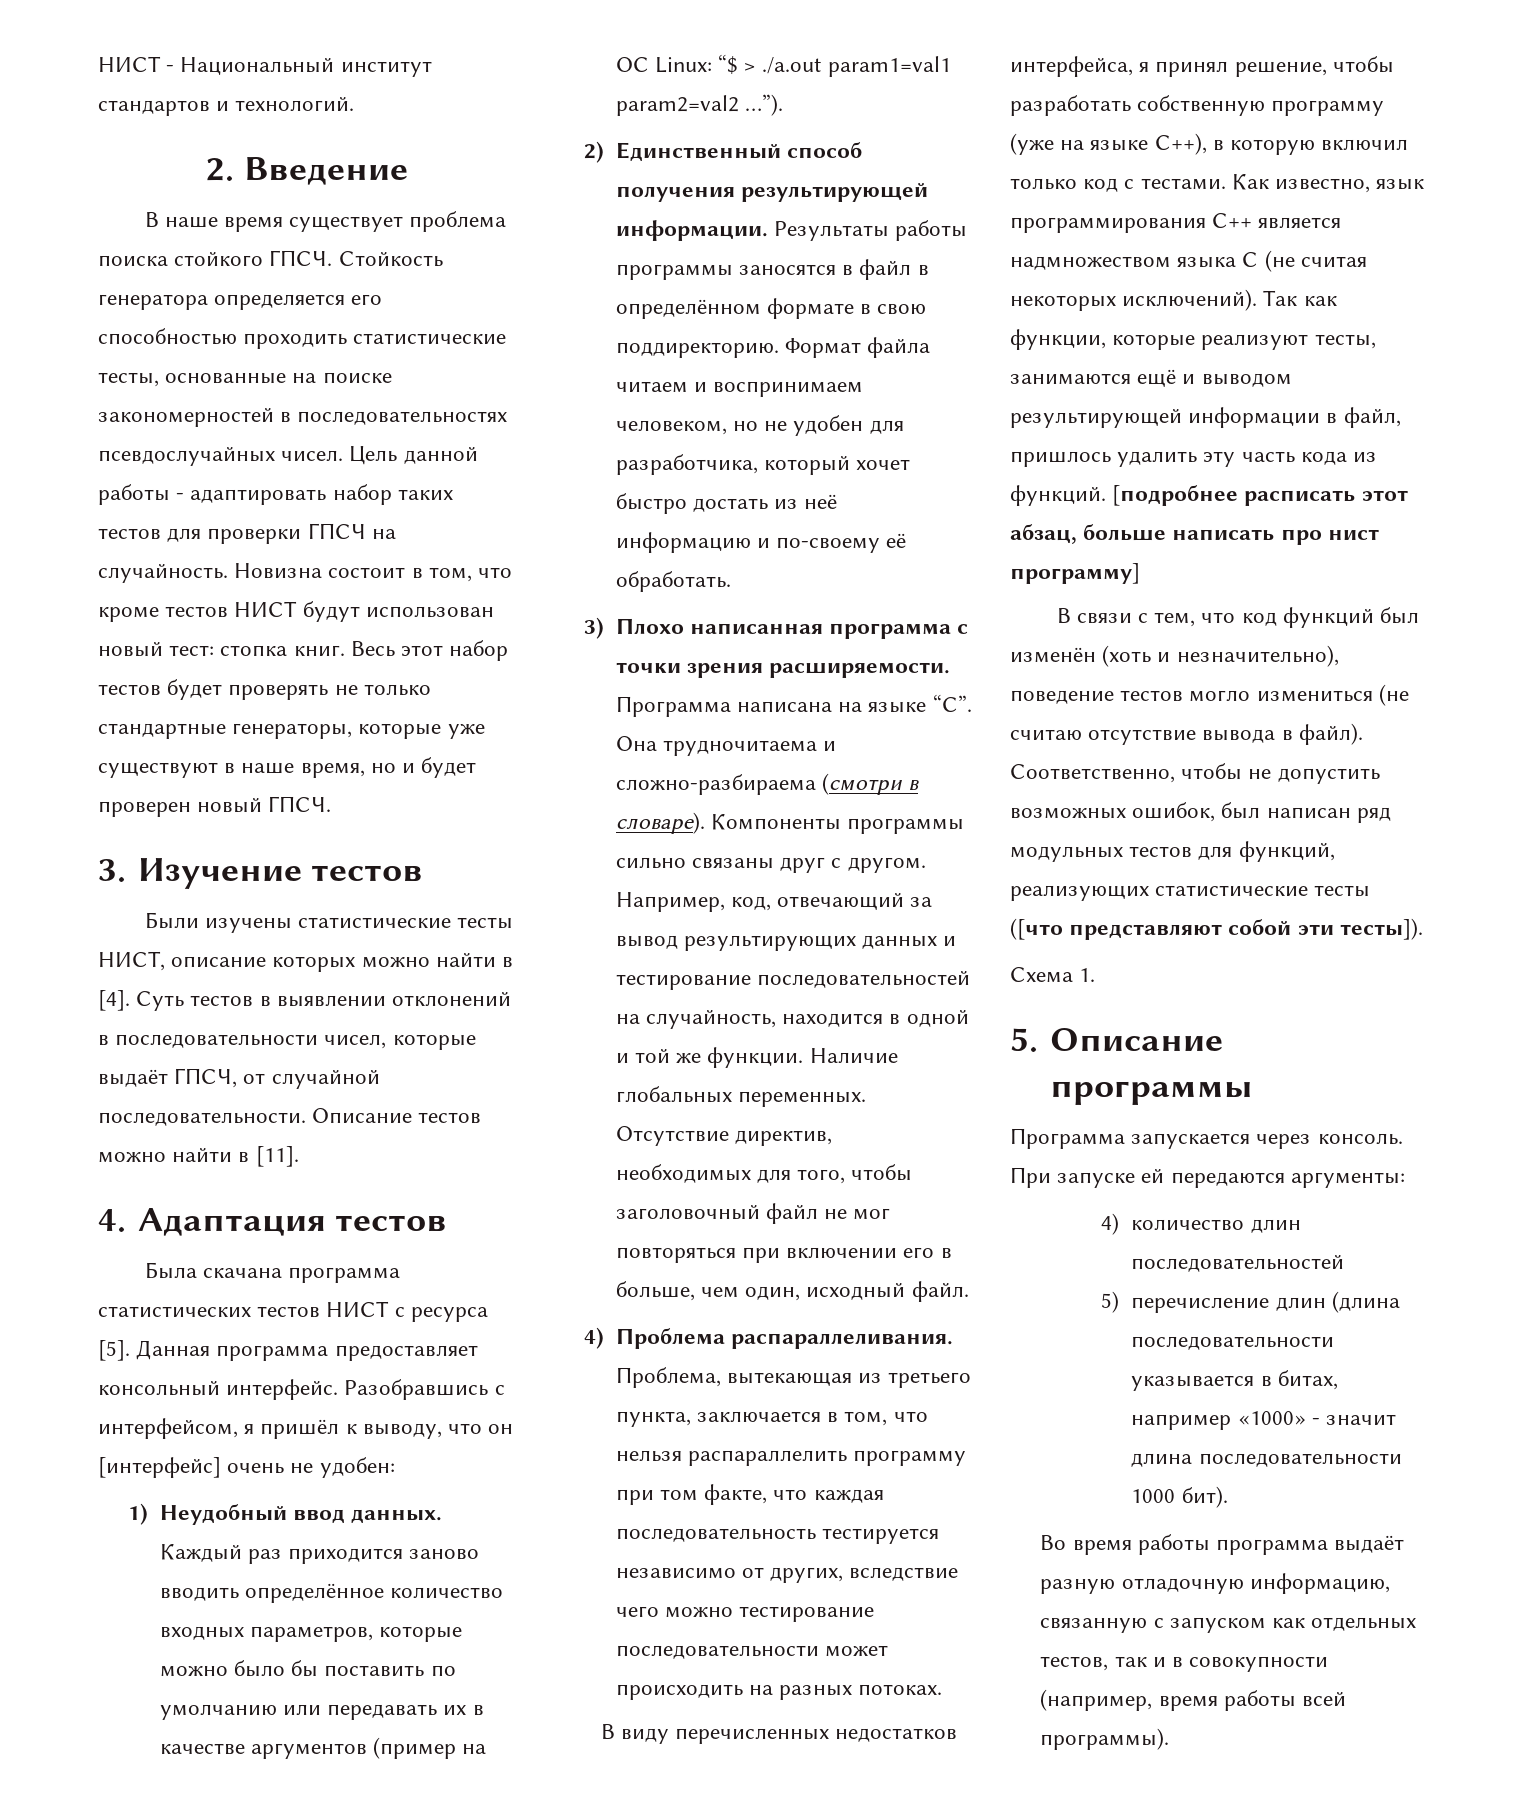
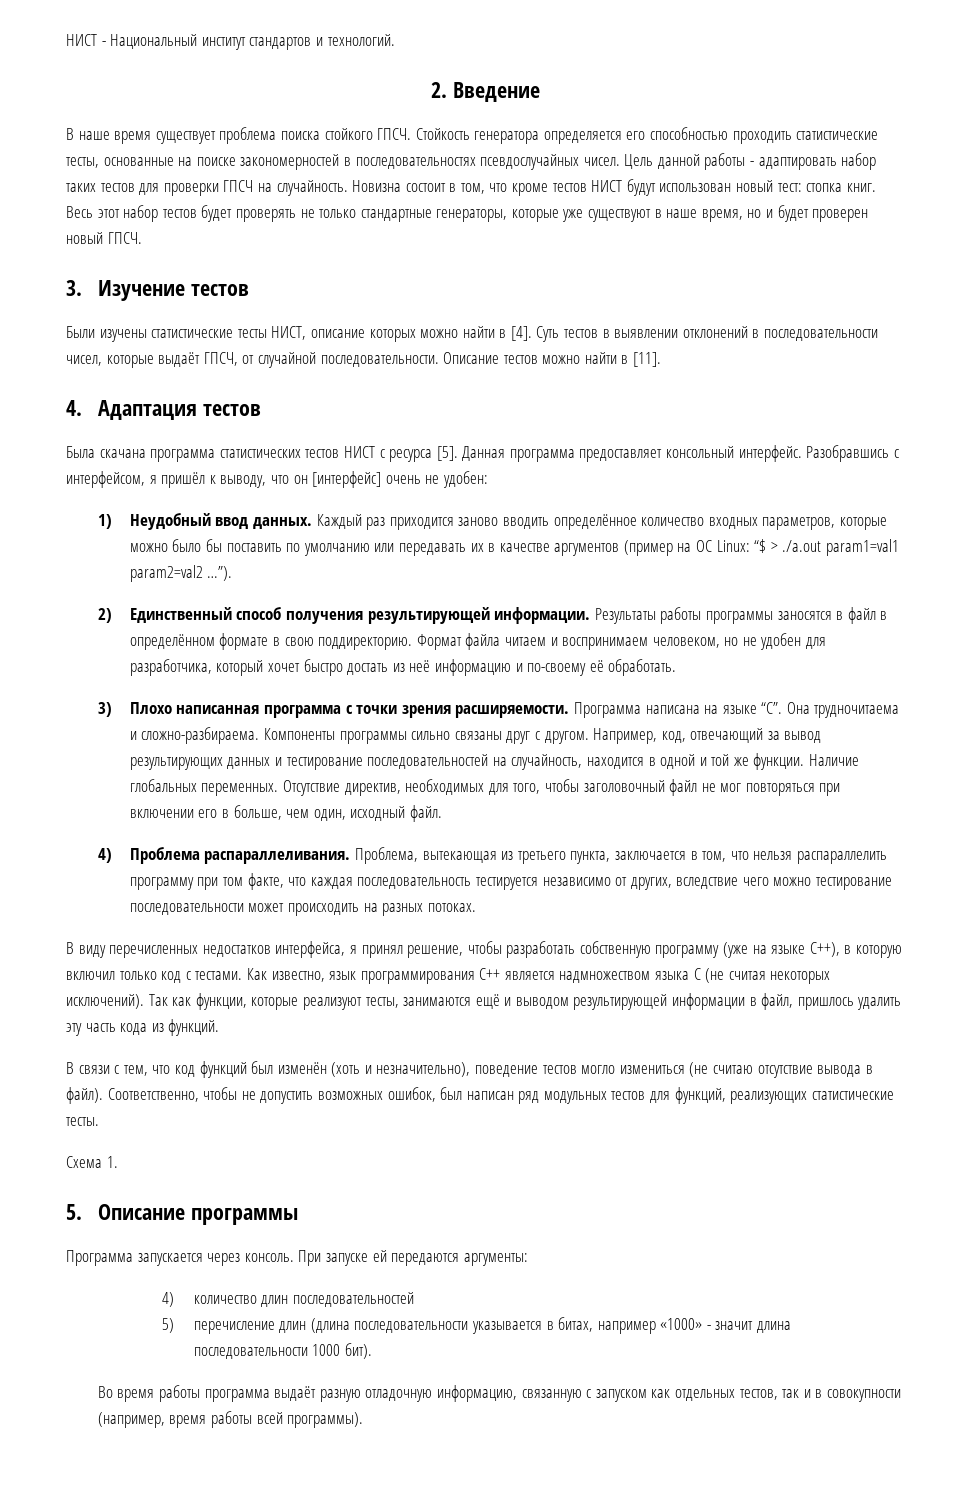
[615,773,920,795] [615,812,705,834] сложно-разбираема (смотри в словаре). -> [141,727,260,744] сложно-разбираема.
[1112,485,1408,506] [1010,524,1379,545] [1010,563,1140,584] [подробнее расписать этот абзац, больше написать про нист программу] -> (220, 1027) none
[1314,885,1371,897] [1010,918,1423,940] тесты ([что представляют собой эти тесты]). -> [66,1117,99,1126] тесты.

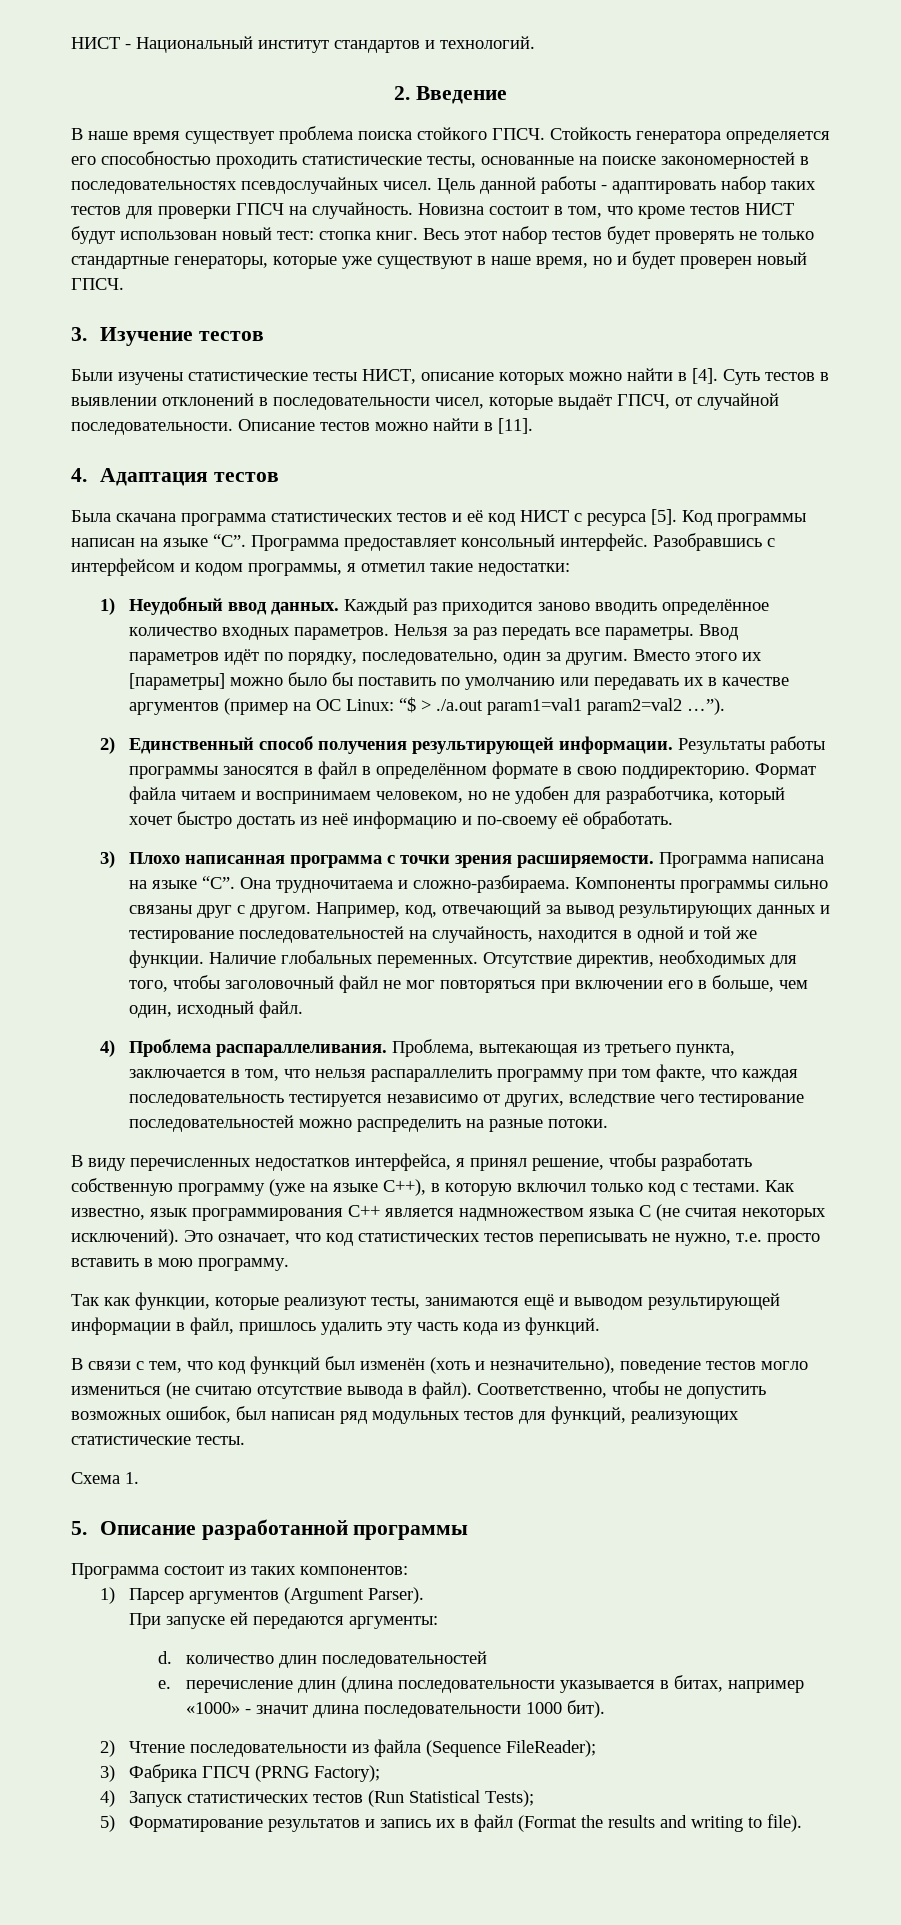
(340, 453) none -> [452,510,515,526] и её код
[462,446,575,462] Данная программа -> [682,510,806,526] [71,534,339,551] Код программы написан на языке “C”. Программа
[66,471,488,488] интерфейсом, я пришёл к выводу, что он [интерфейс] очень не удобен: -> [71,558,570,576] интерфейсом и кодом программы, я отметил такие недостатки:
[762,517,887,530] параметров, которые -> [293,624,738,640] [128,649,762,665] [128,673,225,690] параметров. Нельзя за раз передать все параметры. Ввод параметров идёт по порядку, последовательно, один за другим. Вместо этого их [параметры]
[773,877,893,890] [129,903,476,916] можно тестирование последовательности может происходить на разных потоках. -> [698,1094,804,1107] [128,1115,608,1132] тестирование последовательностей можно распределить на разные потоки.
(144, 1001) none -> [184,1230,820,1246] [71,1258,289,1271] Это означает, что код статистических тестов переписывать не нужно, т.е. просто вставить в мою программу. //
(185, 1212) none -> [201,1519,348,1540] разработанной
[137,1253,294,1266] запускается через консоль. -> [164,1566,408,1575] [99,1587,424,1604] состоит из таких компонентов: // 1) Парсер аргументов (Argument Parser). //
[161,1292,174,1307] 4) -> [157,1651,172,1664] d.
[161,1318,174,1333] 5) -> [157,1680,171,1689] e.
[97,1385,901,1402] [97,1411,364,1428] Во время работы программа выдаёт разную отладочную информацию, связанную с запуском как отдельных тестов, так и в совокупности (например, время работы всей программы). -> [99,1739,596,1757] [99,1764,380,1782] [99,1790,534,1807] [99,1814,802,1832] 2) Чтение последовательности из файла (Sequence FileReader); // 3) Фабрика ГПСЧ (PRNG Factory); // 4) Запуск статистических тестов (Run Statistical Tests); // 5) Форматирование результатов и запись их в файл (Format the results and writing to file).

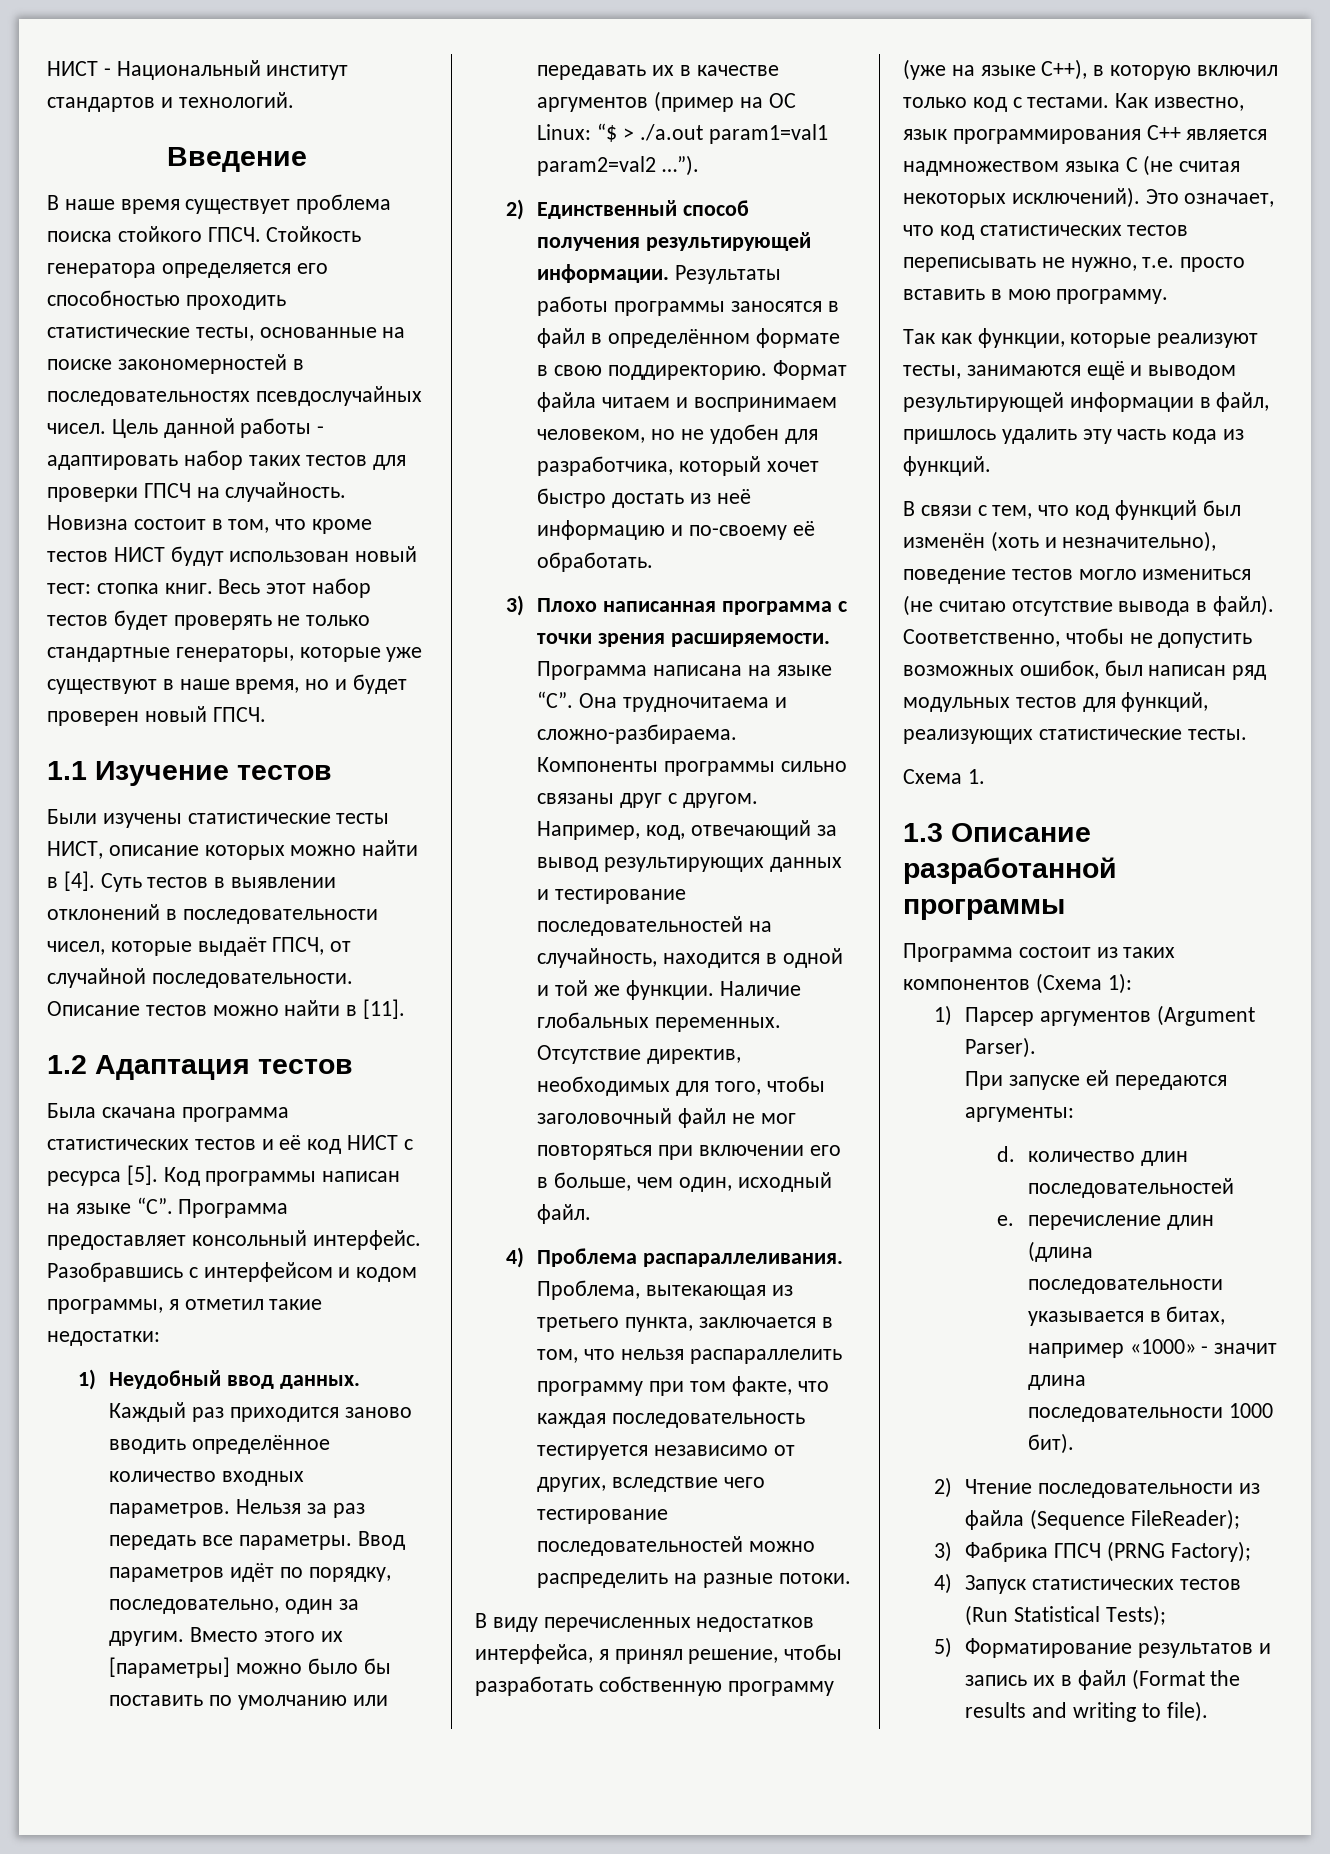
[394,86,411,100] 2. -> (294, 100) none
[71,327,87,341] 3. -> [47,761,87,780] 1.1
[71,468,87,482] 4. -> [47,1055,87,1074] 1.2
[71,1521,87,1535] 5. -> [903,823,943,842] 1.3
[300,1566,408,1575] компонентов: -> [903,973,1132,994] компонентов (Схема 1):

